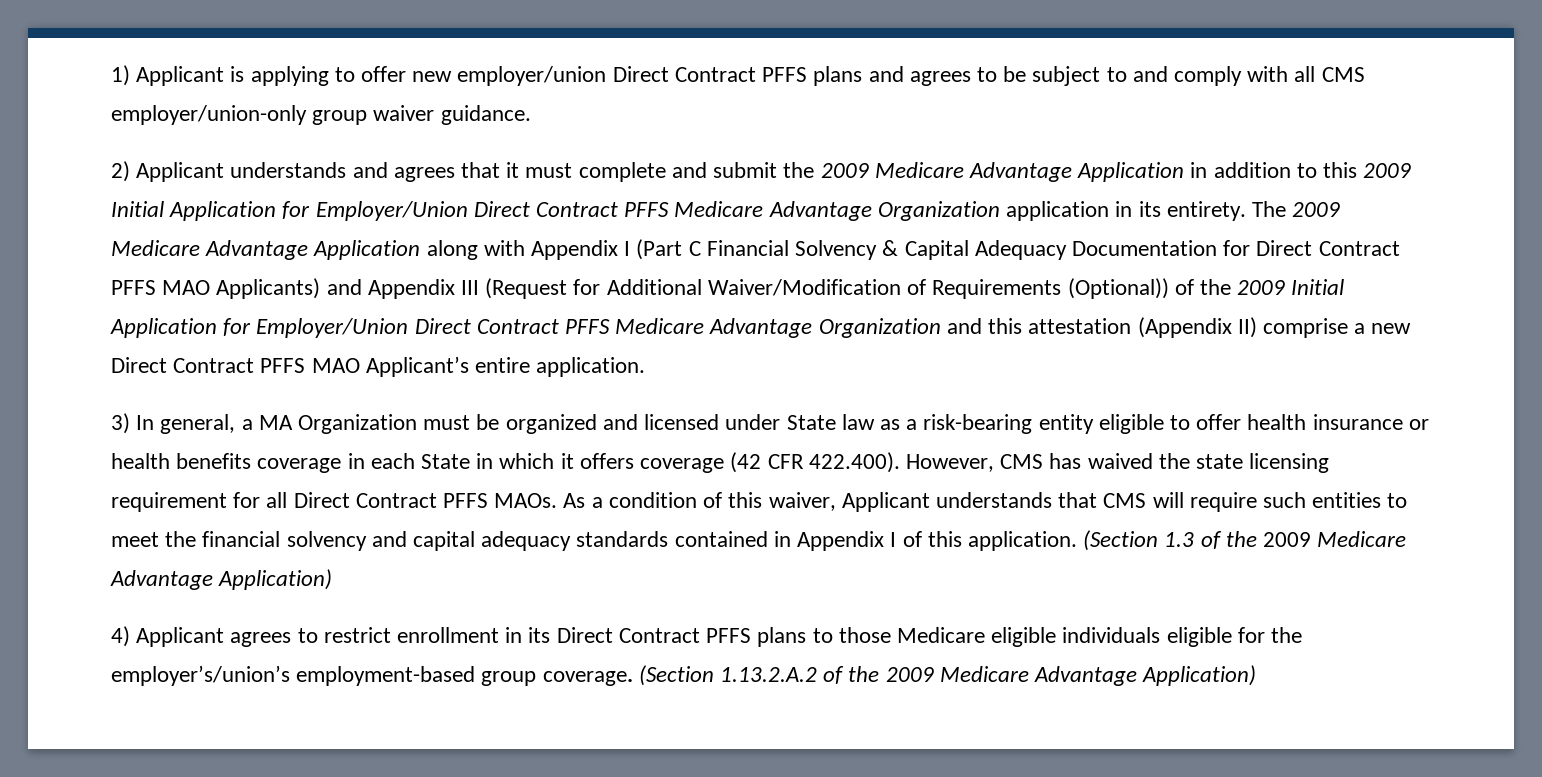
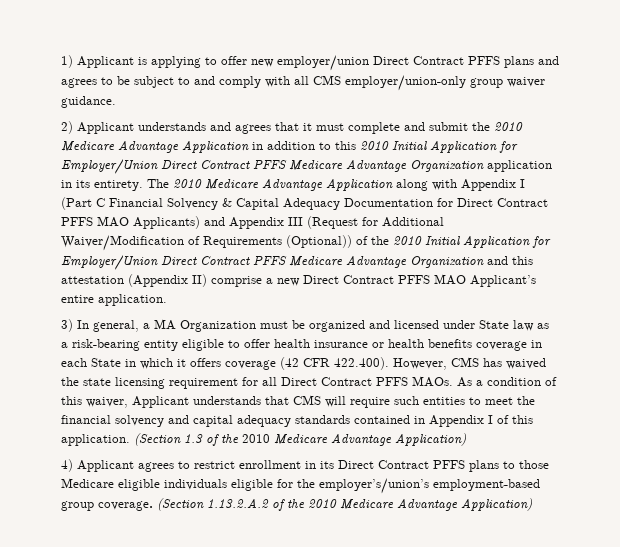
[820,163,869,178] 2009 -> [494,122,523,131] 2010
[1363,163,1412,178] 2009 -> [360,141,389,150] 2010
[1292,202,1341,217] 2009 -> [173,179,202,188] 2010
[1237,280,1286,295] 2009 -> [393,236,422,245] 2010
[1262,532,1311,547] 2009 -> [242,434,270,443] 2010
[885,667,934,682] 2009 -> [308,499,337,508] 2010

